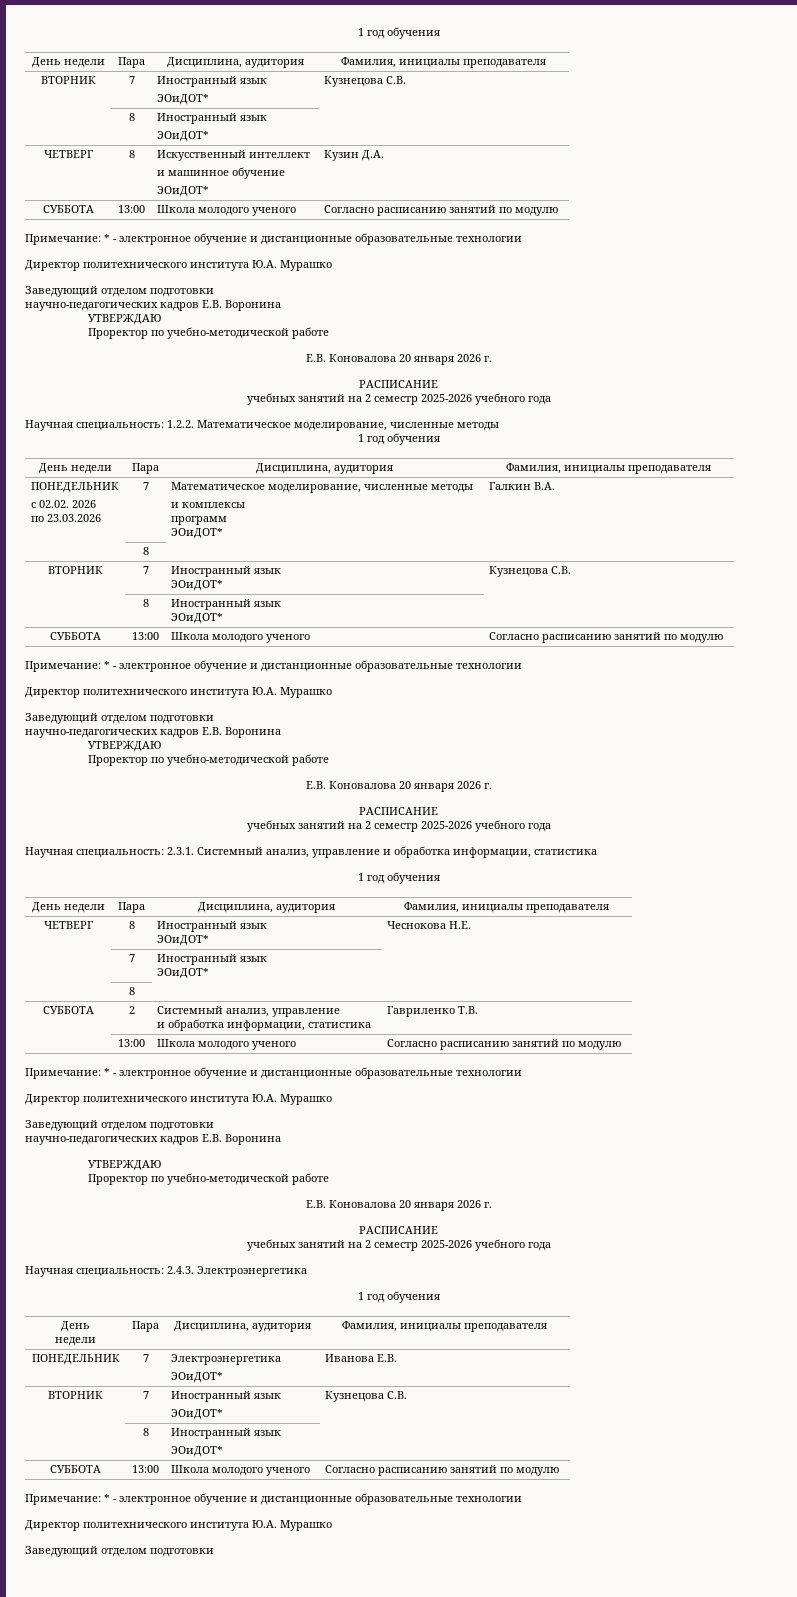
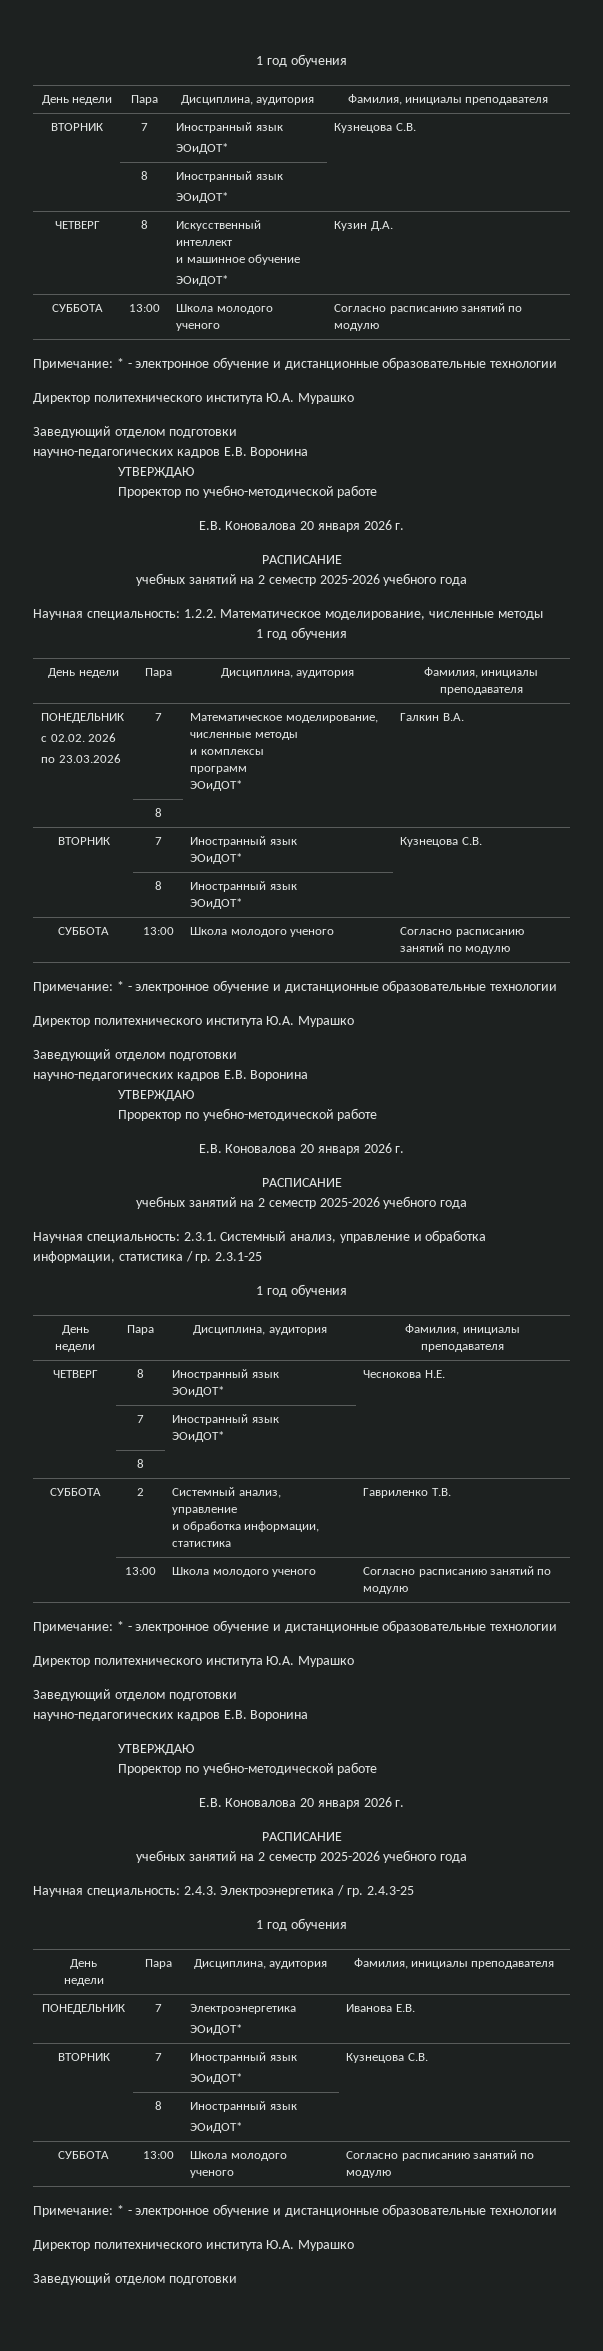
(597, 852) none -> [185,1251,263,1263] / гр. 2.3.1-25
(307, 1271) none -> [337,1885,414,1897] / гр. 2.4.3-25

